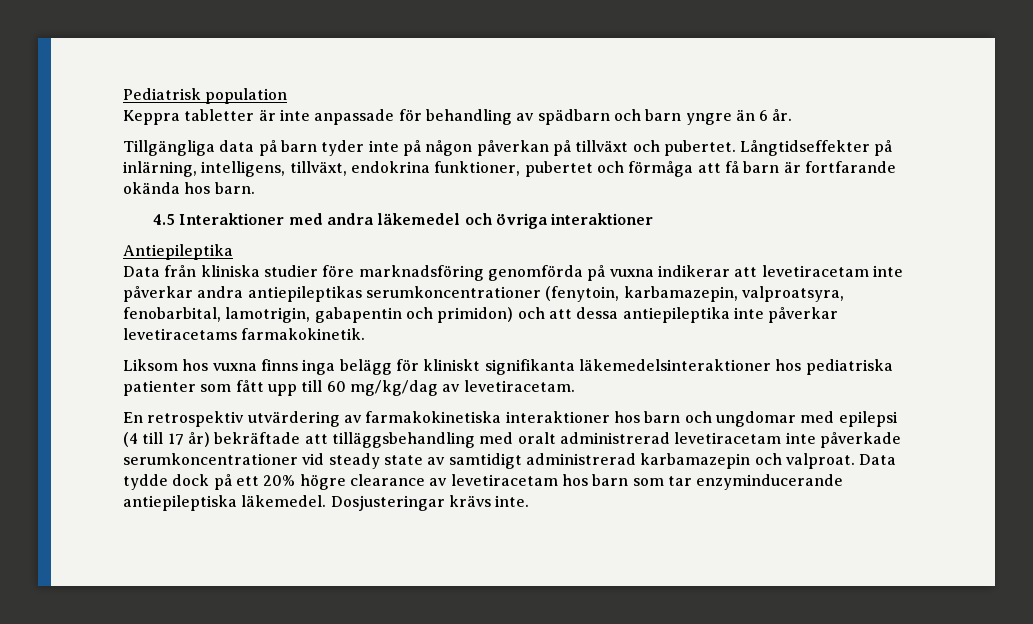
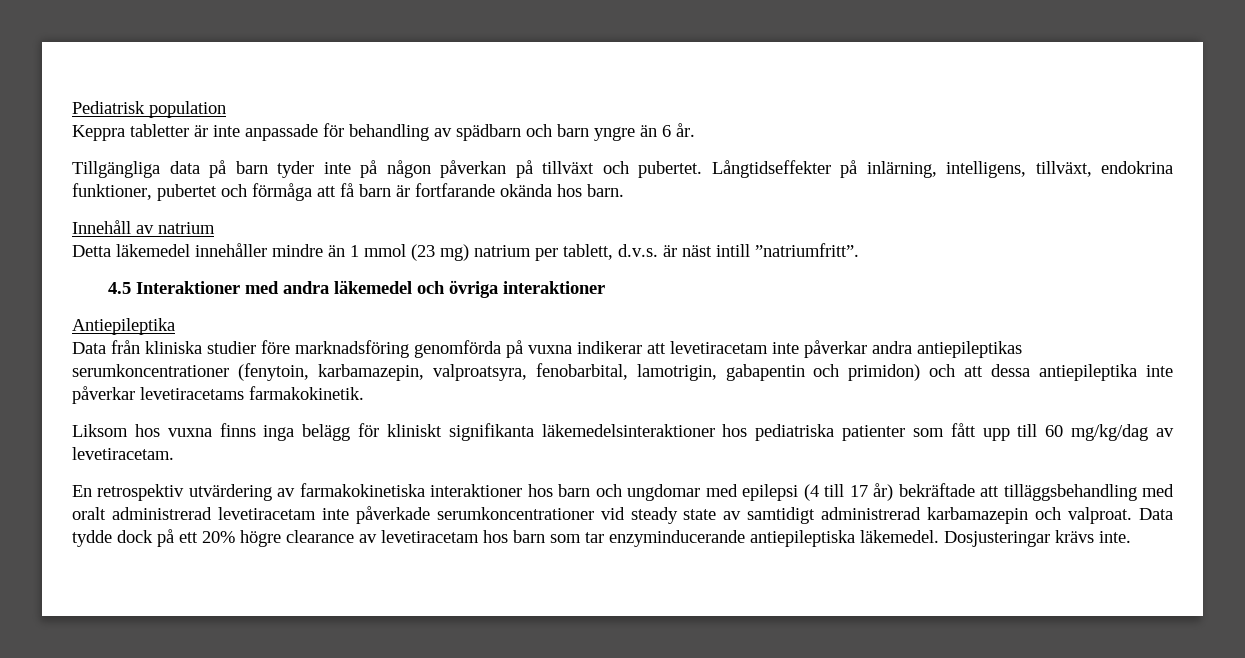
(255, 188) none -> [72,220,215,234] [72,243,859,261] // Innehåll av natrium // Detta läkemedel innehåller mindre än 1 mmol (23 mg) natrium per tablett, d.v.s. är näst intill ”natriumfritt”.

